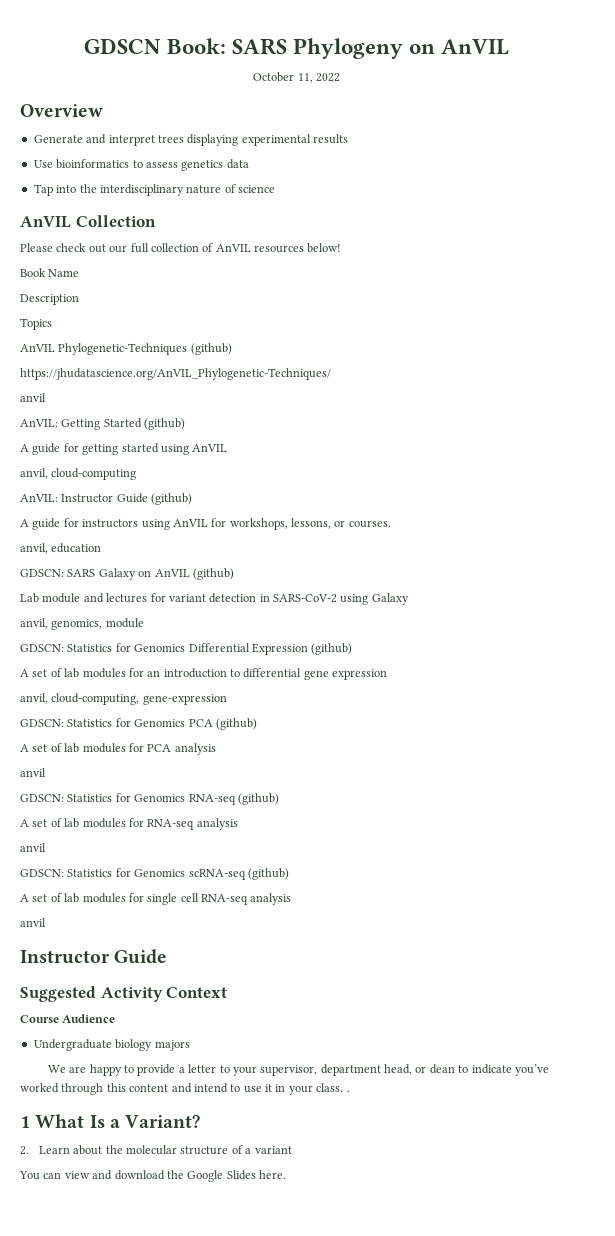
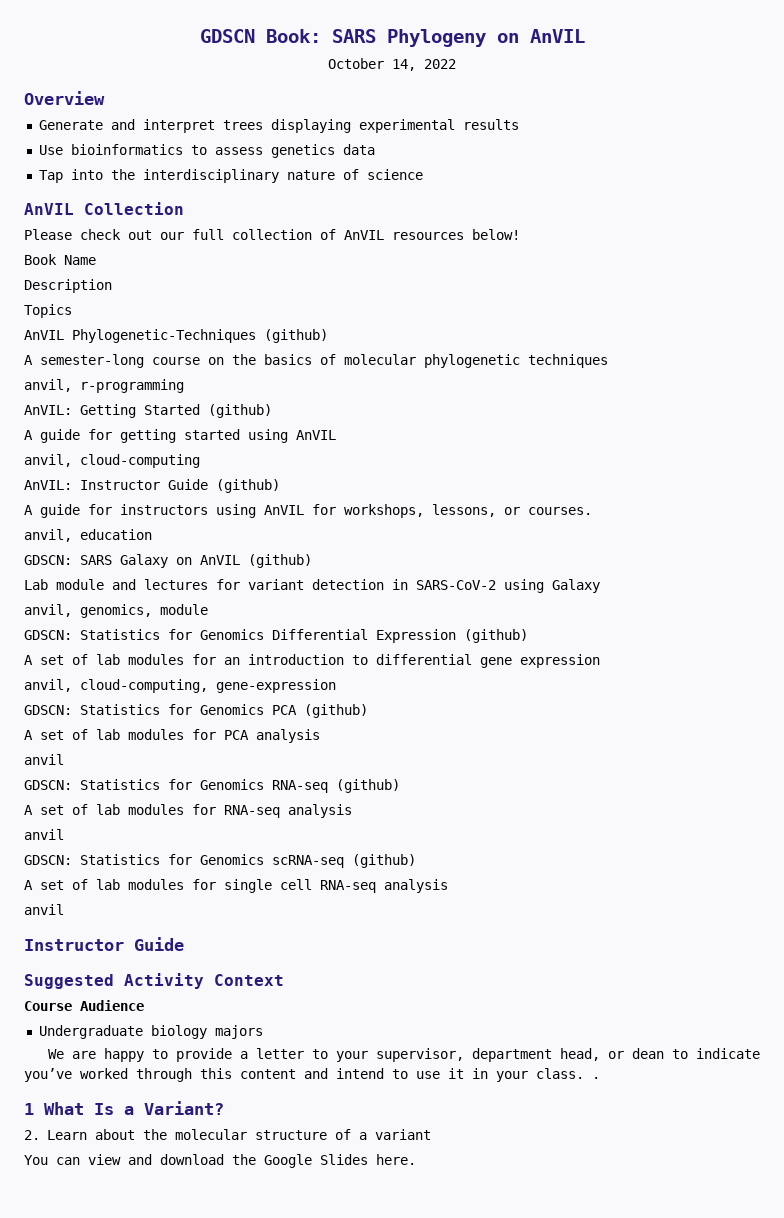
[297,73,313,83] 11, -> [392,59,416,71] 14,
[20,368,331,380] [20,393,46,402] https://jhudatascience.org/AnVIL_Phylogenetic-Techniques/ // anvil -> [24,354,608,368] [24,379,184,393] A semester-long course on the basics of molecular phylogenetic techniques // anvil, r-programming

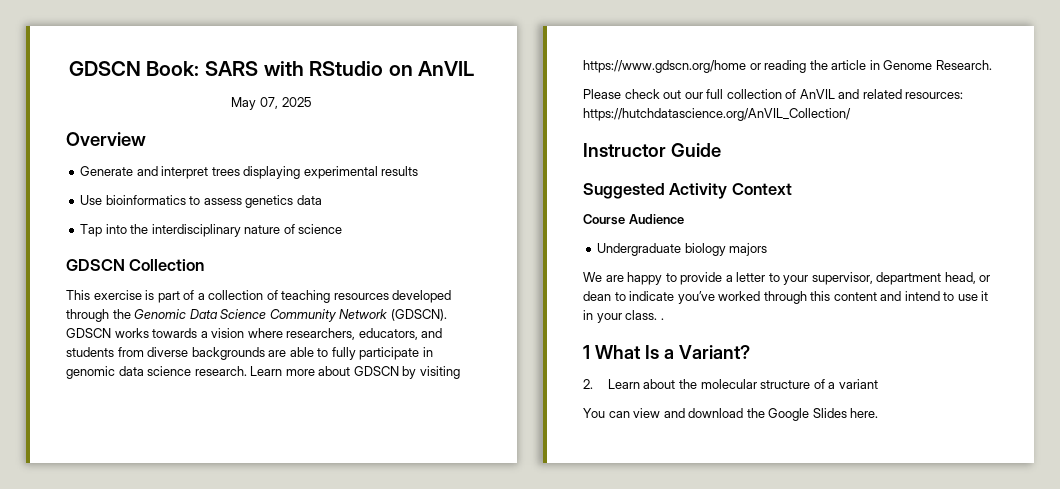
[386,29,486,47] Phylogeny -> [263,61,384,76] with RStudio
[328,58,456,71] October 14, 2022 -> [231,97,312,110] May 07, 2025
[24,203,74,215] AnVIL -> [66,259,125,271] GDSCN
(184, 208) none -> [66,290,452,303] [66,309,447,322] [66,328,443,340] [66,347,433,360] [66,366,460,379] [583,60,992,73] // This exercise is part of a collection of teaching resources developed through the Genomic Data Science Community Network (GDSCN). GDSCN works towards a vision where researchers, educators, and students from diverse backgrounds are able to fully participate in genomic data science research. Learn more about GDSCN by visiting https://www.gdscn.org/home or reading the article in Genome Research.
[392,229,520,240] [24,254,96,265] [24,279,112,293] [24,304,72,318] [24,329,328,343] [24,354,608,368] [24,379,184,393] [24,404,272,418] [24,429,336,443] [24,454,200,468] [24,479,280,493] [24,504,592,518] [24,529,152,542] [24,554,312,568] [24,579,600,593] [24,604,208,618] [24,629,528,643] [24,654,600,668] [24,679,336,693] [24,704,368,718] [24,729,320,743] [24,754,64,765] [24,779,400,793] [24,804,352,818] [24,829,64,840] [24,854,416,868] [24,879,448,893] [24,904,64,915] resources below! // Book Name // Description // Topics // AnVIL Phylogenetic-Techniques (github) // A semester-long course on the basics of molecular phylogenetic techniques // anvil, r-programming // AnVIL: Getting Started (github) // A guide for getting started using AnVIL // anvil, cloud-computing // AnVIL: Instructor Guide (github) // A guide for instructors using AnVIL for workshops, lessons, or courses. // anvil, education // GDSCN: SARS Galaxy on AnVIL (github) // Lab module and lectures for variant detection in SARS-CoV-2 using Galaxy // anvil, genomics, module // GDSCN: Statistics for Genomics Differential Expression (github) // A set of lab modules for an introduction to differential gene expression // anvil, cloud-computing, gene-expression // GDSCN: Statistics for Genomics PCA (github) // A set of lab modules for PCA analysis // anvil // GDSCN: Statistics for Genomics RNA-seq (github) // A set of lab modules for RNA-seq analysis // anvil // GDSCN: Statistics for Genomics scRNA-seq (github) // A set of lab modules for single cell RNA-seq analysis // anvil -> [838,89,964,99] [583,108,851,121] and related resources: https://hutchdatascience.org/AnVIL_Collection/

